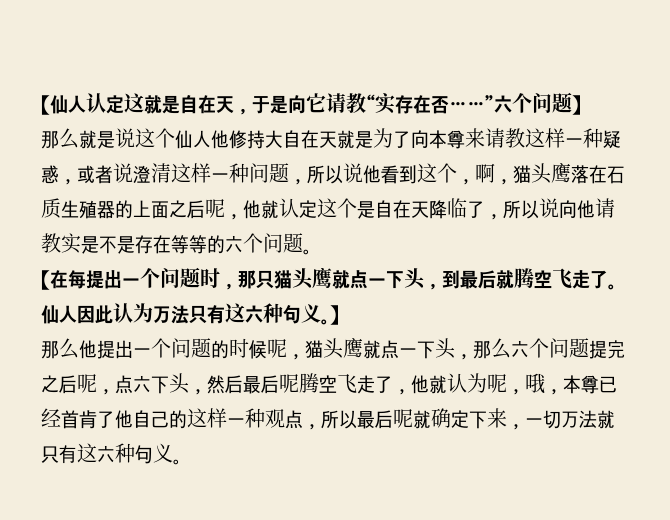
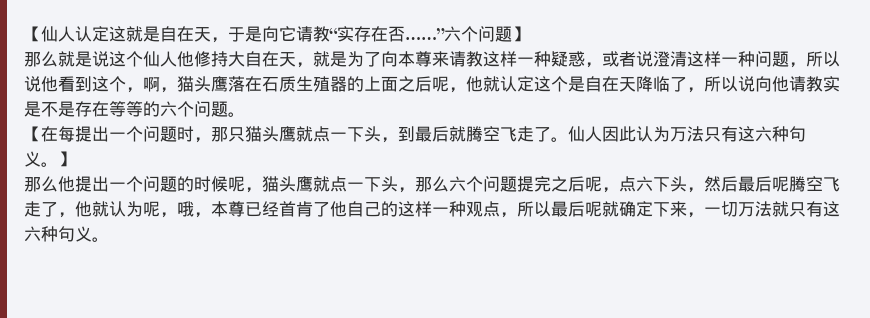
(337, 139) none -> [296,62,313,68] ，

